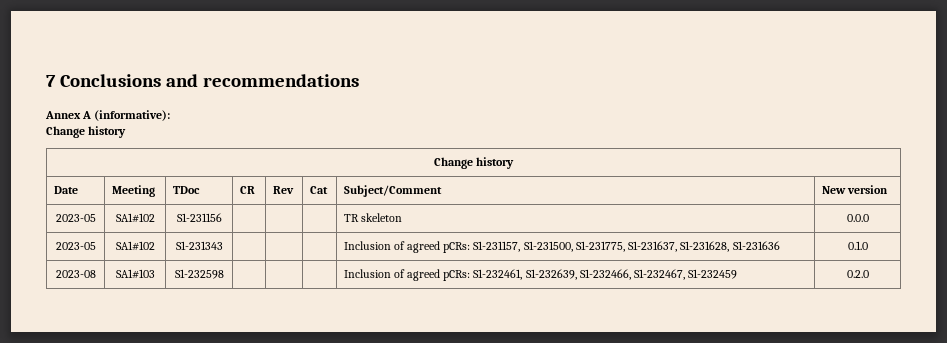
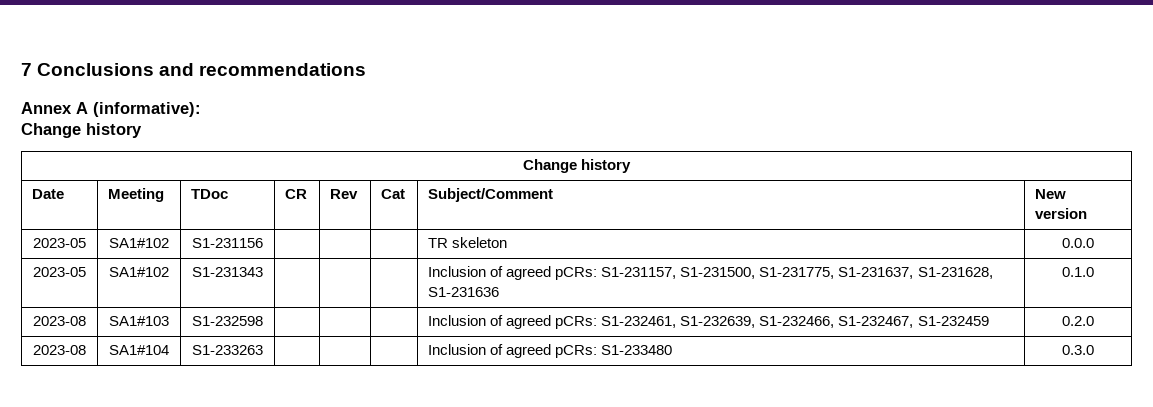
(869, 274) none -> [33,345,86,355] [109,345,169,355] [191,345,263,355] [428,344,673,358] [1062,345,1094,355] // 2023-08 | SA1#104 | S1-233263 | | | | Inclusion of agreed pCRs: S1-233480 | 0.3.0

